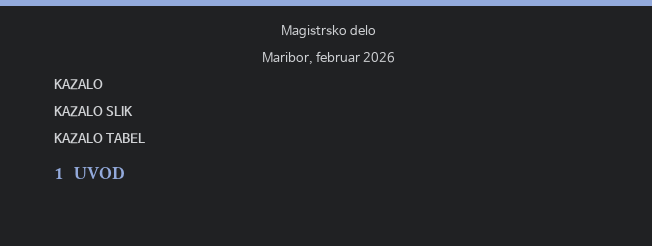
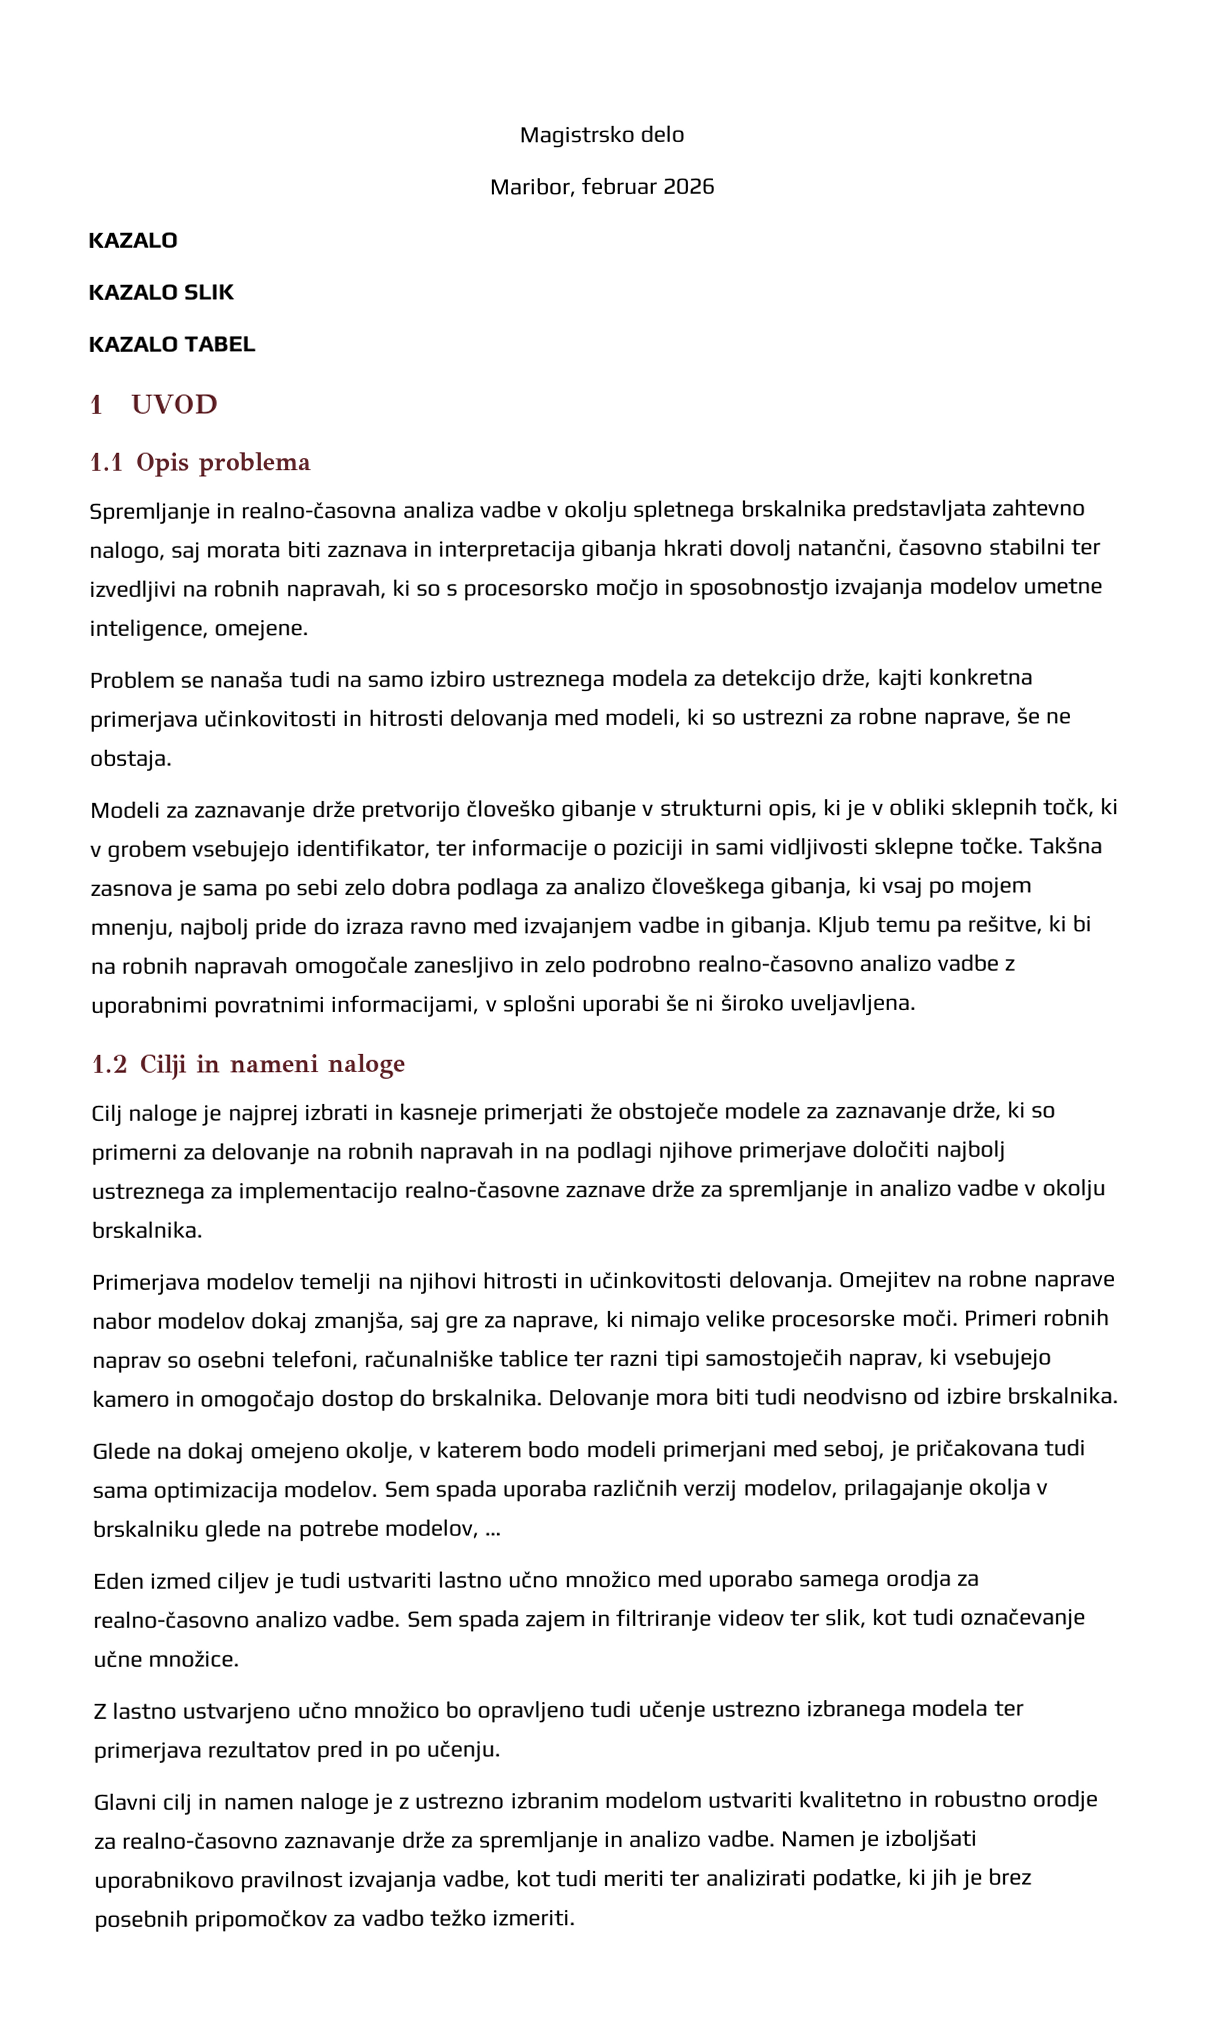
(126, 172) none -> [88,452,312,477] [89,498,1087,525] [89,537,1101,564] [89,576,1103,603] [89,618,310,642] [89,667,1033,693] [89,706,1071,733] [90,748,173,772] [90,797,1120,824] [90,836,1103,863] [90,876,1033,902] [90,914,1093,941] [90,953,1016,980] [90,992,917,1019] [91,1053,406,1080] [91,1100,1057,1127] [91,1139,1006,1166] [91,1178,1106,1205] [91,1220,203,1239] [91,1269,1116,1296] [92,1308,1110,1335] [92,1347,1052,1373] [92,1386,1119,1413] [92,1438,1086,1465] [92,1477,1049,1504] [92,1518,502,1543] [93,1568,980,1595] [93,1607,1086,1633] [93,1650,241,1668] [93,1698,1024,1725] [93,1739,502,1764] [93,1789,1098,1816] [94,1828,979,1855] [94,1867,1032,1893] [94,1908,577,1932] // 1.1 Opis problema // Spremljanje in realno-časovna analiza vadbe v okolju spletnega brskalnika predstavljata zahtevno nalogo, saj morata biti zaznava in interpretacija gibanja hkrati dovolj natančni, časovno stabilni ter izvedljivi na robnih napravah, ki so s procesorsko močjo in sposobnostjo izvajanja modelov umetne inteligence, omejene. // Problem se nanaša tudi na samo izbiro ustreznega modela za detekcijo drže, kajti konkretna primerjava učinkovitosti in hitrosti delovanja med modeli, ki so ustrezni za robne naprave, še ne obstaja. // Modeli za zaznavanje drže pretvorijo človeško gibanje v strukturni opis, ki je v obliki sklepnih točk, ki v grobem vsebujejo identifikator, ter informacije o poziciji in sami vidljivosti sklepne točke. Takšna zasnova je sama po sebi zelo dobra podlaga za analizo človeškega gibanja, ki vsaj po mojem mnenju, najbolj pride do izraza ravno med izvajanjem vadbe in gibanja. Kljub temu pa rešitve, ki bi na robnih napravah omogočale zanesljivo in zelo podrobno realno-časovno analizo vadbe z uporabnimi povratnimi informacijami, v splošni uporabi še ni široko uveljavljena. // 1.2 Cilji in nameni naloge // Cilj naloge je najprej izbrati in kasneje primerjati že obstoječe modele za zaznavanje drže, ki so primerni za delovanje na robnih napravah in na podlagi njihove primerjave določiti najbolj ustreznega za implementacijo realno-časovne zaznave drže za spremljanje in analizo vadbe v okolju brskalnika. // Primerjava modelov temelji na njihovi hitrosti in učinkovitosti delovanja. Omejitev na robne naprave nabor modelov dokaj zmanjša, saj gre za naprave, ki nimajo velike procesorske moči. Primeri robnih naprav so osebni telefoni, računalniške tablice ter razni tipi samostoječih naprav, ki vsebujejo kamero in omogočajo dostop do brskalnika. Delovanje mora biti tudi neodvisno od izbire brskalnika. // Glede na dokaj omejeno okolje, v katerem bodo modeli primerjani med seboj, je pričakovana tudi sama optimizacija modelov. Sem spada uporaba različnih verzij modelov, prilagajanje okolja v brskalniku glede na potrebe modelov, … // Eden izmed ciljev je tudi ustvariti lastno učno množico med uporabo samega orodja za realno-časovno analizo vadbe. Sem spada zajem in filtriranje videov ter slik, kot tudi označevanje učne množice. // Z lastno ustvarjeno učno množico bo opravljeno tudi učenje ustrezno izbranega modela ter primerjava rezultatov pred in po učenju. // Glavni cilj in namen naloge je z ustrezno izbranim modelom ustvariti kvalitetno in robustno orodje za realno-časovno zaznavanje drže za spremljanje in analizo vadbe. Namen je izboljšati uporabnikovo pravilnost izvajanja vadbe, kot tudi meriti ter analizirati podatke, ki jih je brez posebnih pripomočkov za vadbo težko izmeriti.

